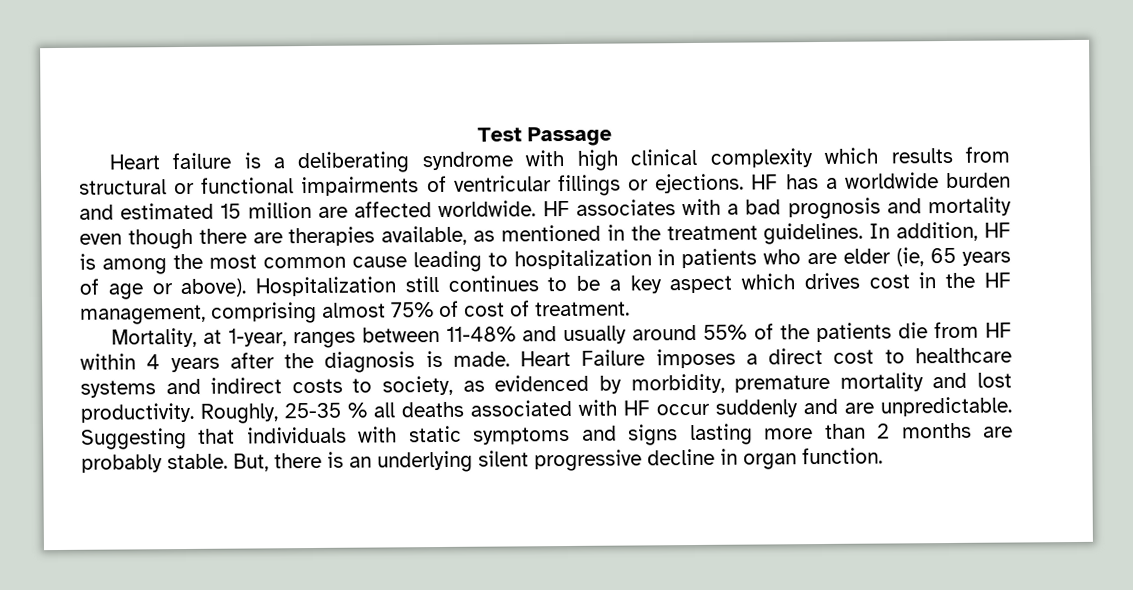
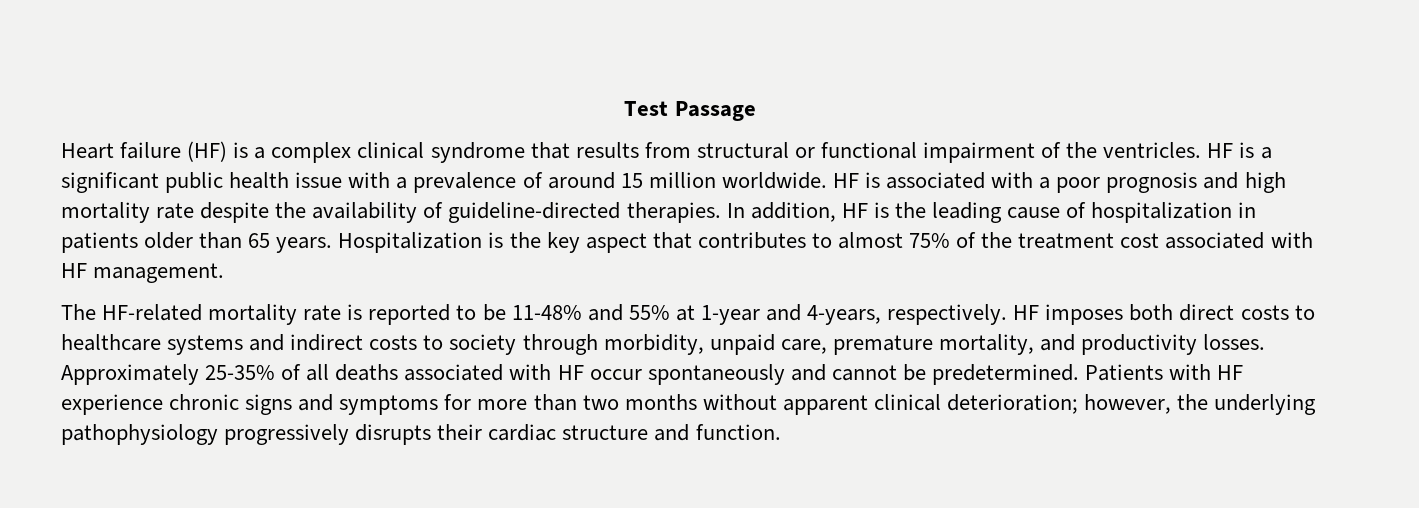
[243,147,879,174] is a deliberating syndrome with high clinical complexity which -> [187,141,570,163] (HF) is a complex clinical syndrome that
[301,172,1012,197] [79,198,782,220] impairments of ventricular fillings or ejections. HF has a worldwide burden and estimated 15 million are affected worldwide. HF associates with a bad -> [923,142,1272,163] [61,172,1101,193] impairment of the ventricles. HF is a significant public health issue with a prevalence of around 15 million worldwide. HF is associated with a poor
[927,196,1012,217] [79,221,1012,250] [79,247,1011,275] [79,272,1011,300] [80,300,630,325] [110,321,1013,349] [80,347,875,373] mortality even though there are therapies available, as mentioned in the treatment guidelines. In addition, HF is among the most common cause leading to hospitalization in patients who are elder (ie, 65 years of age or above). Hospitalization still continues to be a key aspect which drives cost in the HF management, comprising almost 75% of cost of treatment. // Mortality, at 1-year, ranges between 11-48% and usually around 55% of the patients die from HF within 4 years after the diagnosis is made. Heart Failure imposes a direct cost -> [1244,172,1286,193] [61,202,1257,223] [61,232,1313,253] [61,263,225,283] [61,304,1289,325] high mortality rate despite the availability of guideline-directed therapies. In addition, HF is the leading cause of hospitalization in patients older than 65 years. Hospitalization is the key aspect that contributes to almost 75% of the treatment cost associated with HF management. // The HF-related mortality rate is reported to be 11-48% and 55% at 1-year and 4-years, respectively. HF imposes both direct costs
[382,372,1013,396] [80,402,367,424] society, as evidenced by morbidity, premature mortality and lost productivity. Roughly, 25-35 % -> [449,334,1266,355] [61,364,302,385] society through morbidity, unpaid care, premature mortality, and productivity losses. Approximately 25-35% of
[715,396,1012,418] [81,422,1013,450] [81,448,797,473] suddenly and are unpredictable. Suggesting that individuals with static symptoms and signs lasting more than 2 months are probably stable. But, there is an underlying silent progressive decline in organ -> [647,364,1244,385] [61,394,1317,415] [61,424,690,445] spontaneously and cannot be predetermined. Patients with HF experience chronic signs and symptoms for more than two months without apparent clinical deterioration; however, the underlying pathophysiology progressively disrupts their cardiac structure and

